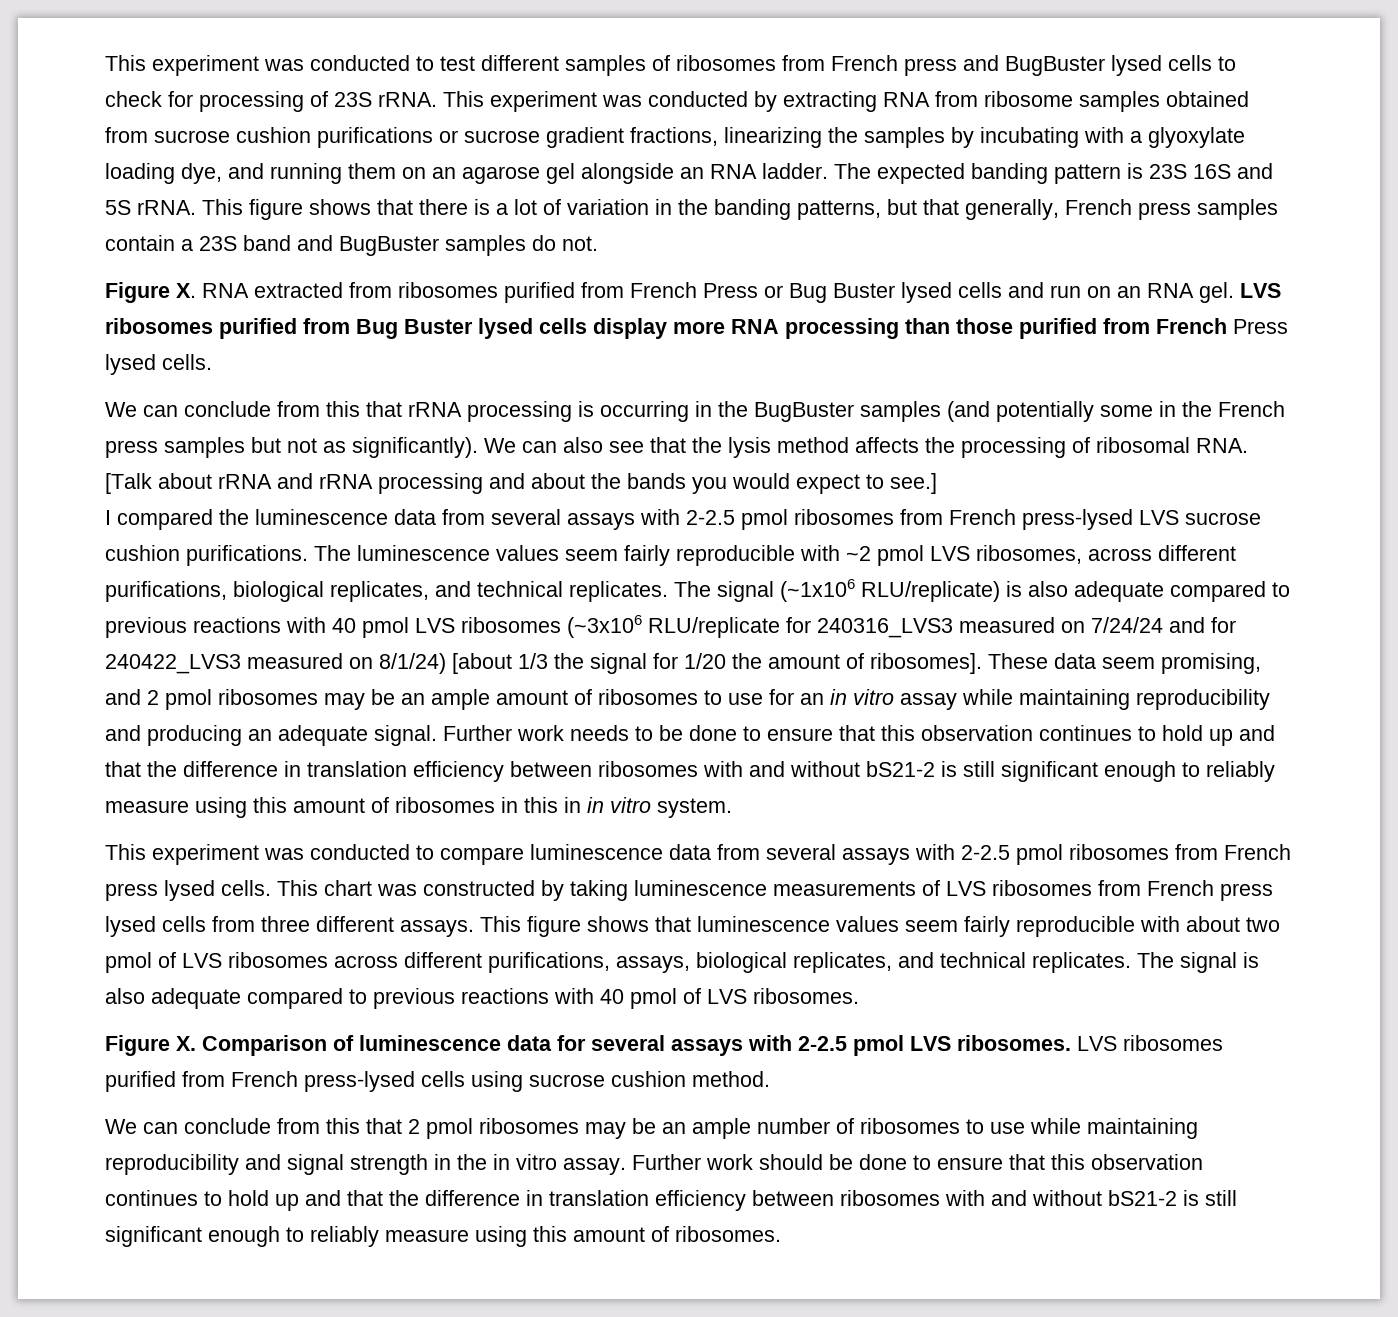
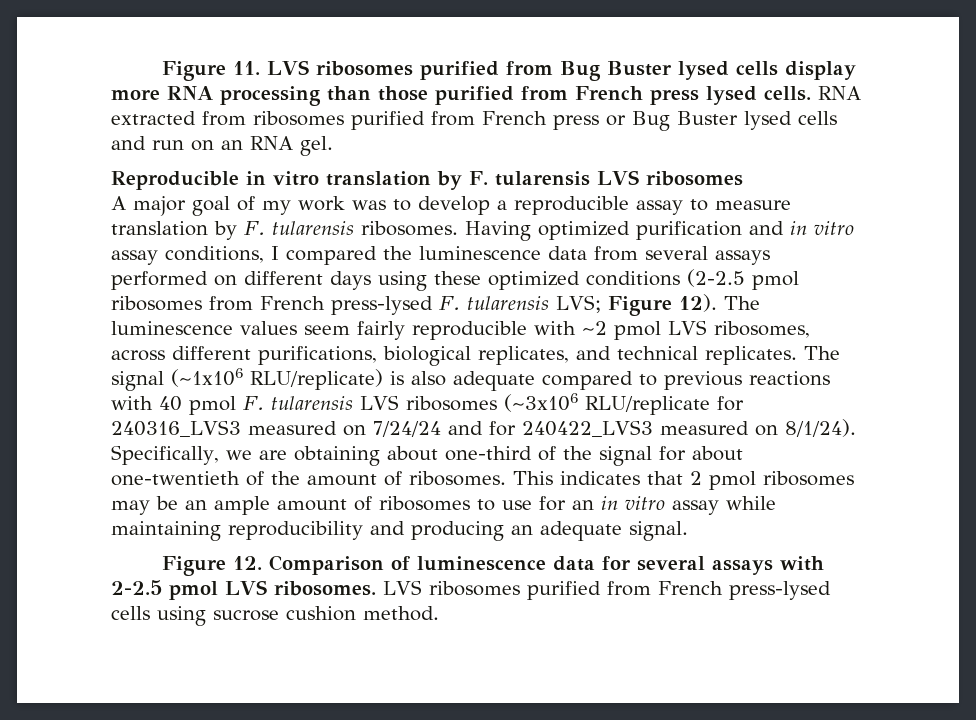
[105,55,1236,76] [105,91,1249,112] [105,127,1245,148] [105,163,1273,184] [105,199,1278,220] [105,235,598,256] [105,282,1234,303] This experiment was conducted to test different samples of ribosomes from French press and BugBuster lysed cells to check for processing of 23S rRNA. This experiment was conducted by extracting RNA from ribosome samples obtained from sucrose cushion purifications or sucrose gradient fractions, linearizing the samples by incubating with a glyoxylate loading dye, and running them on an agarose gel alongside an RNA ladder. The expected banding pattern is 23S 16S and 5S rRNA. This figure shows that there is a lot of variation in the banding patterns, but that generally, French press samples contain a 23S band and BugBuster samples do not. // Figure X. RNA extracted from ribosomes purified from French Press or Bug Buster lysed cells and run on an RNA gel. -> [161,61,260,81] Figure 11.
[1233,319,1288,334] [105,354,212,375] [105,401,1285,422] [105,437,1248,458] [105,473,937,494] Press lysed cells. // We can conclude from this that rRNA processing is occurring in the BugBuster samples (and potentially some in the French press samples but not as significantly). We can also see that the lysis method affects the processing of ribosomal RNA. [Talk about rRNA and rRNA processing and about the bands you would expect to see.] // -> [650,86,861,105] [111,111,837,131] [111,136,333,156] [111,170,743,190] [111,196,791,216] [111,221,854,241] [111,246,264,265] press lysed cells. RNA extracted from ribosomes purified from French press or Bug Buster lysed cells and run on an RNA gel. // Reproducible in vitro translation by F. tularensis LVS ribosomes // A major goal of my work was to develop a reproducible assay to measure translation by F. tularensis ribosomes. Having optimized purification and in vitro assay conditions,
[640,509,735,525] with 2-2.5 -> [111,269,745,291] performed on different days using these optimized conditions (2-2.5
[1139,510,1261,525] [105,545,308,566] LVS sucrose cushion purifications. -> [439,294,717,316] F. tularensis LVS; Figure 12).
(409, 627) none -> [243,396,353,410] F. tularensis
[379,653,1261,674] [105,689,141,705] 8/1/24) [about 1/3 the signal for 1/20 the amount of ribosomes]. These data seem promising, and -> [784,419,856,437] [111,445,743,466] [111,471,683,486] 8/1/24). Specifically, we are obtaining about one-third of the signal for about one-twentieth of the amount of ribosomes. This indicates that
[443,725,1275,746] [105,761,1275,782] [105,797,732,818] [105,844,1291,865] [105,880,1273,901] [105,916,1280,937] [105,952,1259,973] [105,988,859,1009] [105,1035,196,1056] Further work needs to be done to ensure that this observation continues to hold up and that the difference in translation efficiency between ribosomes with and without bS21-2 is still significant enough to reliably measure using this amount of ribosomes in this in in vitro system. // This experiment was conducted to compare luminescence data from several assays with 2-2.5 pmol ribosomes from French press lysed cells. This chart was constructed by taking luminescence measurements of LVS ribosomes from French press lysed cells from three different assays. This figure shows that luminescence values seem fairly reproducible with about two pmol of LVS ribosomes across different purifications, assays, biological replicates, and technical replicates. The signal is also adequate compared to previous reactions with 40 pmol of LVS ribosomes. // Figure X. -> [161,556,262,576] // Figure 12.
[105,1118,1198,1139] [105,1154,1203,1175] [105,1190,1237,1211] [105,1226,781,1247] // We can conclude from this that 2 pmol ribosomes may be an ample number of ribosomes to use while maintaining reproducibility and signal strength in the in vitro assay. Further work should be done to ensure that this observation continues to hold up and that the difference in translation efficiency between ribosomes with and without bS21-2 is still significant enough to reliably measure using this amount of ribosomes. -> (439, 613) none

